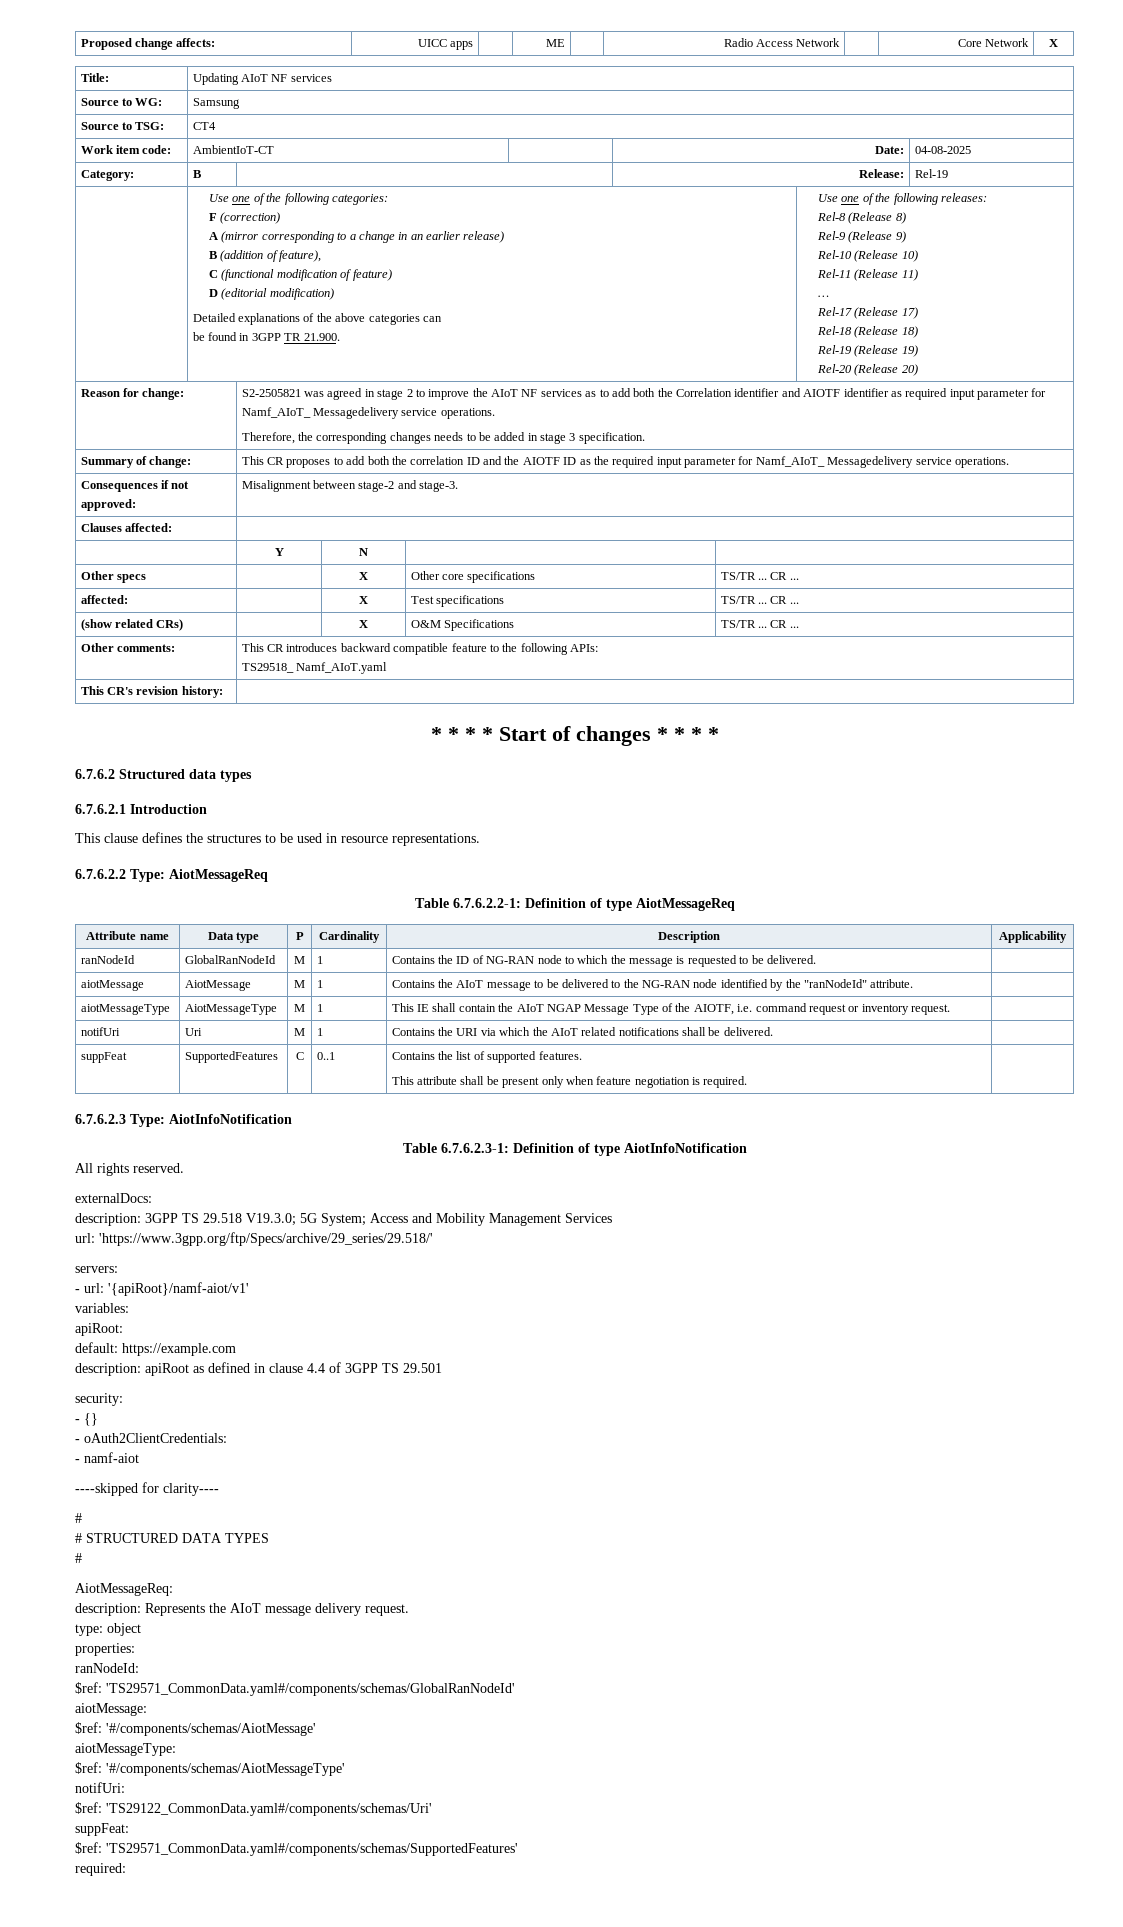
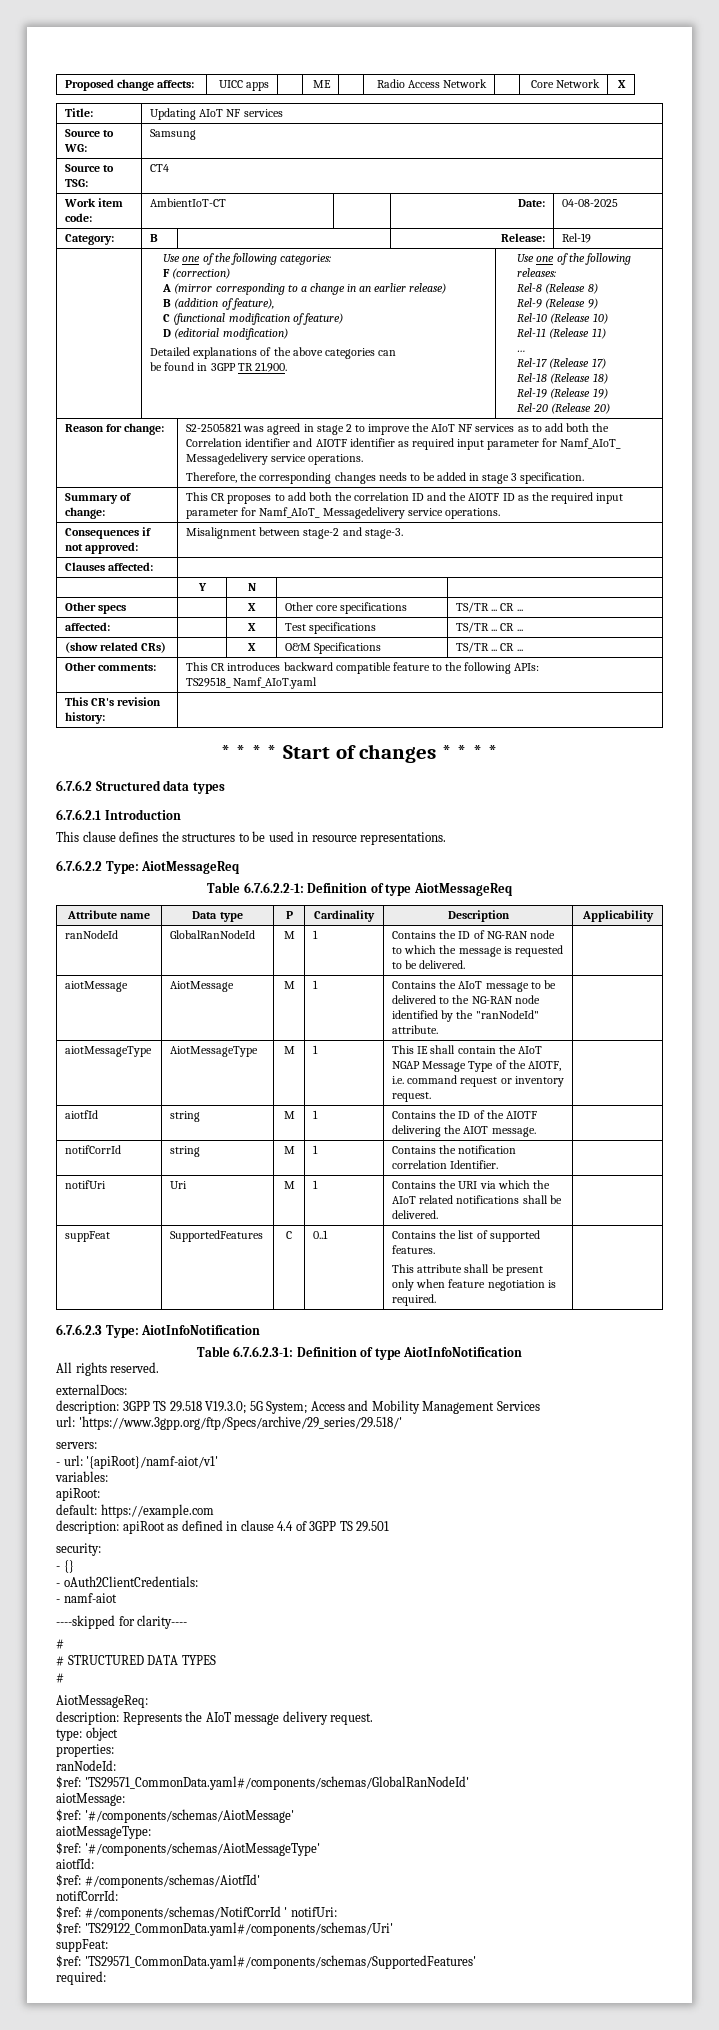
(950, 1009) none -> [65,1110,99,1119] [170,1111,201,1122] [283,1111,295,1119] [313,1110,319,1119] [392,1110,537,1119] [392,1125,536,1137] [65,1145,122,1154] [170,1146,201,1157] [283,1146,295,1154] [313,1145,319,1154] [392,1145,517,1154] [392,1160,499,1169] // aiotfId | string | M | 1 | Contains the ID of the AIOTF delivering the AIOT message. | // notifCorrId | string | M | 1 | Contains the notification correlation Identifier. |
(345, 1769) none -> [56,1858,94,1869] [56,1874,260,1888] [56,1890,118,1901] [56,1906,288,1920] aiotfId: // $ref: #/components/schemas/AiotfId' // notifCorrId: // $ref: #/components/schemas/NotifCorrId '

